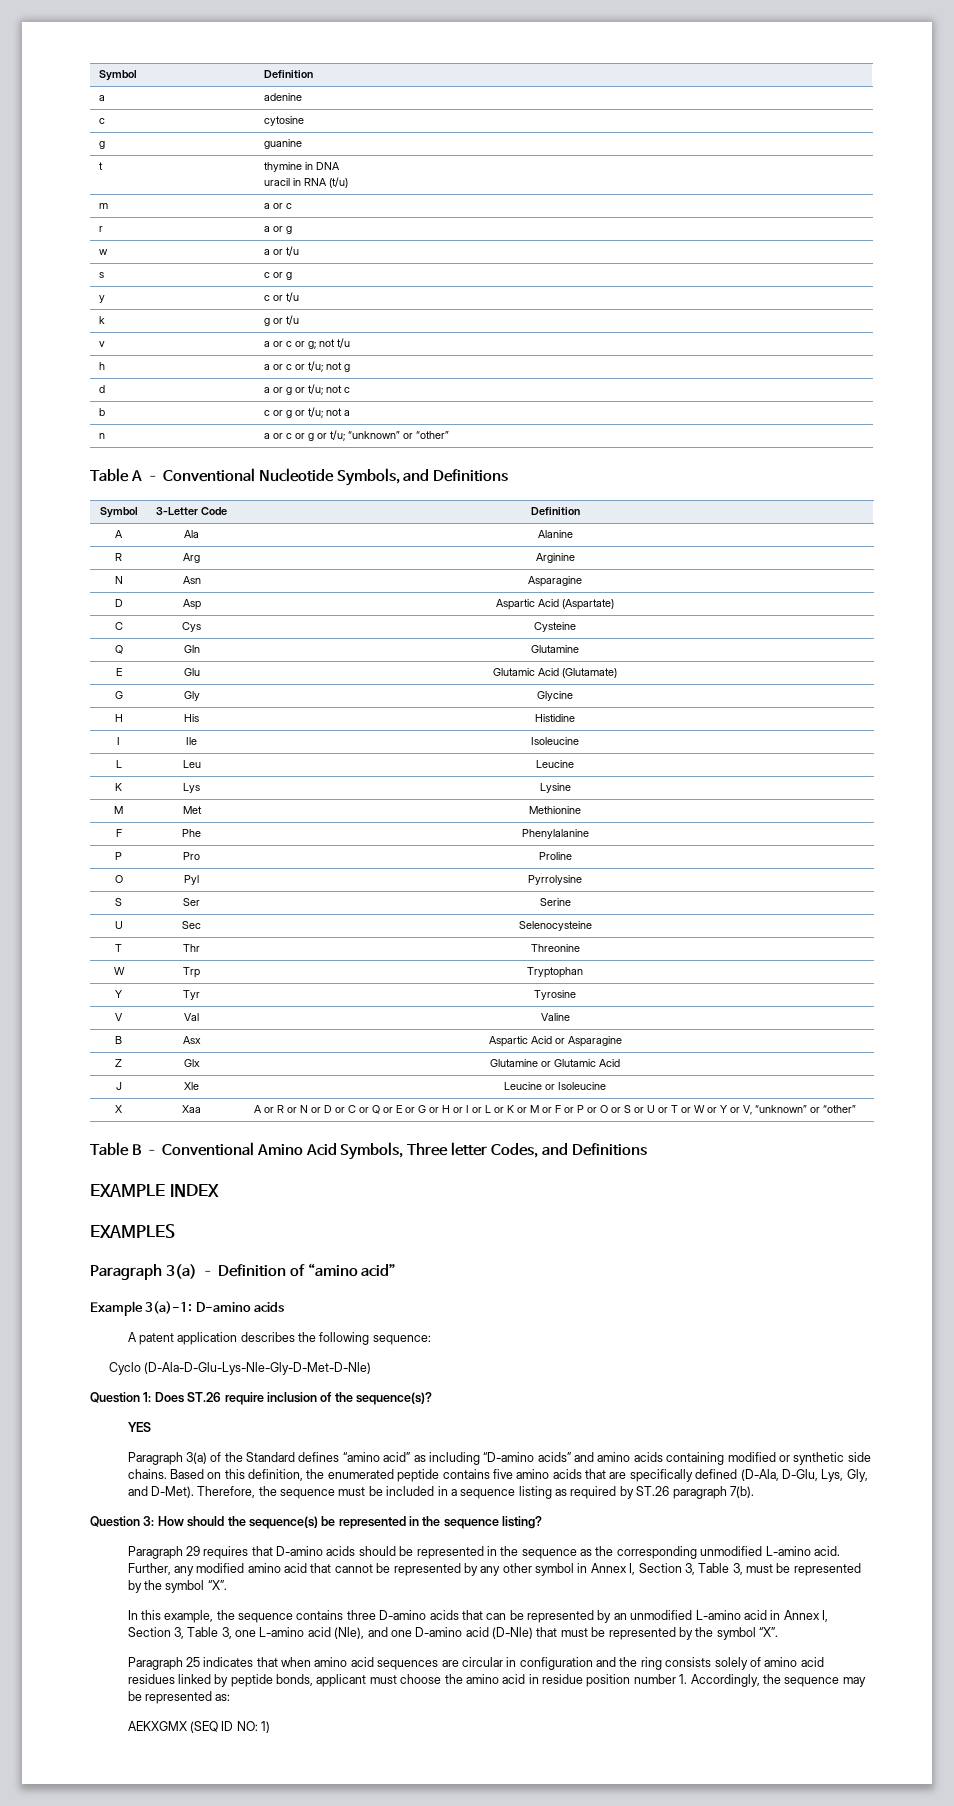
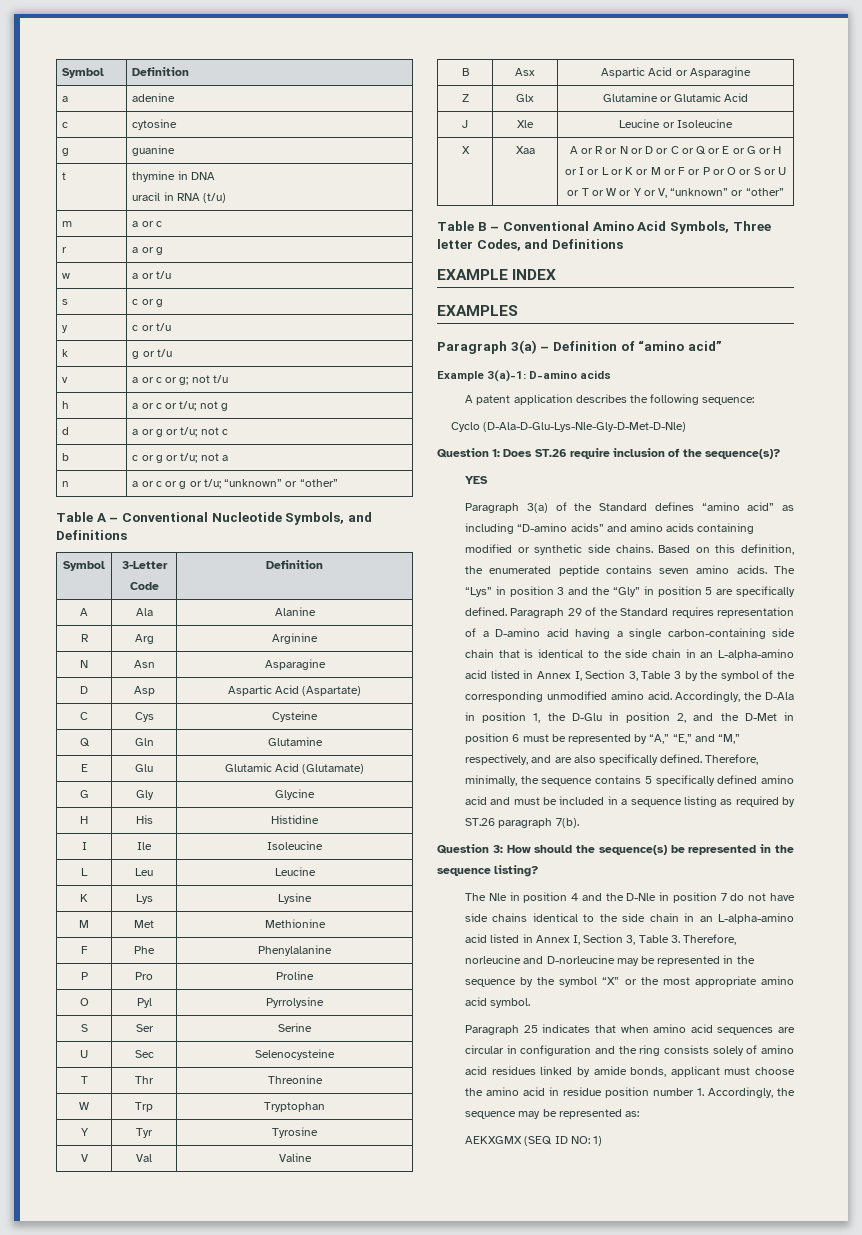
[492,1469,868,1482] [127,1486,336,1499] five amino acids that are specifically defined (D-Ala, D-Glu, Lys, Gly, and D-Met). Therefore, the sequence -> [659,565,795,574] [465,586,795,597] [465,607,794,618] [465,628,795,639] [465,649,794,660] [465,670,795,681] [465,691,794,702] [465,712,794,723] [465,733,741,744] [465,754,759,765] [465,775,794,786] [465,796,511,805] seven amino acids. The “Lys” in position 3 and the “Gly” in position 5 are specifically defined. Paragraph 29 of the Standard requires representation of a D-amino acid having a single carbon-containing side chain that is identical to the side chain in an L-alpha-amino acid listed in Annex I, Section 3, Table 3 by the symbol of the corresponding unmodified amino acid. Accordingly, the D-Ala in position 1, the D-Glu in position 2, and the D-Met in position 6 must be represented by “A,” “E,” and “M,” respectively, and are also specifically defined. Therefore, minimally, the sequence contains 5 specifically defined amino acid and
[127,1546,840,1559] [127,1563,861,1576] [127,1580,227,1593] [127,1610,829,1623] [127,1627,779,1640] Paragraph 29 requires that D-amino acids should be represented in the sequence as the corresponding unmodified L-amino acid. Further, any modified amino acid that cannot be represented by any other symbol in Annex I, Section 3, Table 3, must be represented by the symbol “X”. // In this example, the sequence contains three D-amino acids that can be represented by an unmodified L-amino acid in Annex I, Section 3, Table 3, one L-amino acid (Nle), and one D-amino acid (D-Nle) that must be represented by the symbol “X”. -> [465,892,795,903] [465,913,794,924] [465,934,737,945] [465,955,755,966] [465,976,794,987] [465,997,531,1008] The Nle in position 4 and the D-Nle in position 7 do not have side chains identical to the side chain in an L-alpha-amino acid listed in Annex I, Section 3, Table 3. Therefore, norleucine and D-norleucine may be represented in the sequence by the symbol “X” or the most appropriate amino acid symbol.
[230,1674,273,1687] peptide -> [593,1066,627,1075] amide

